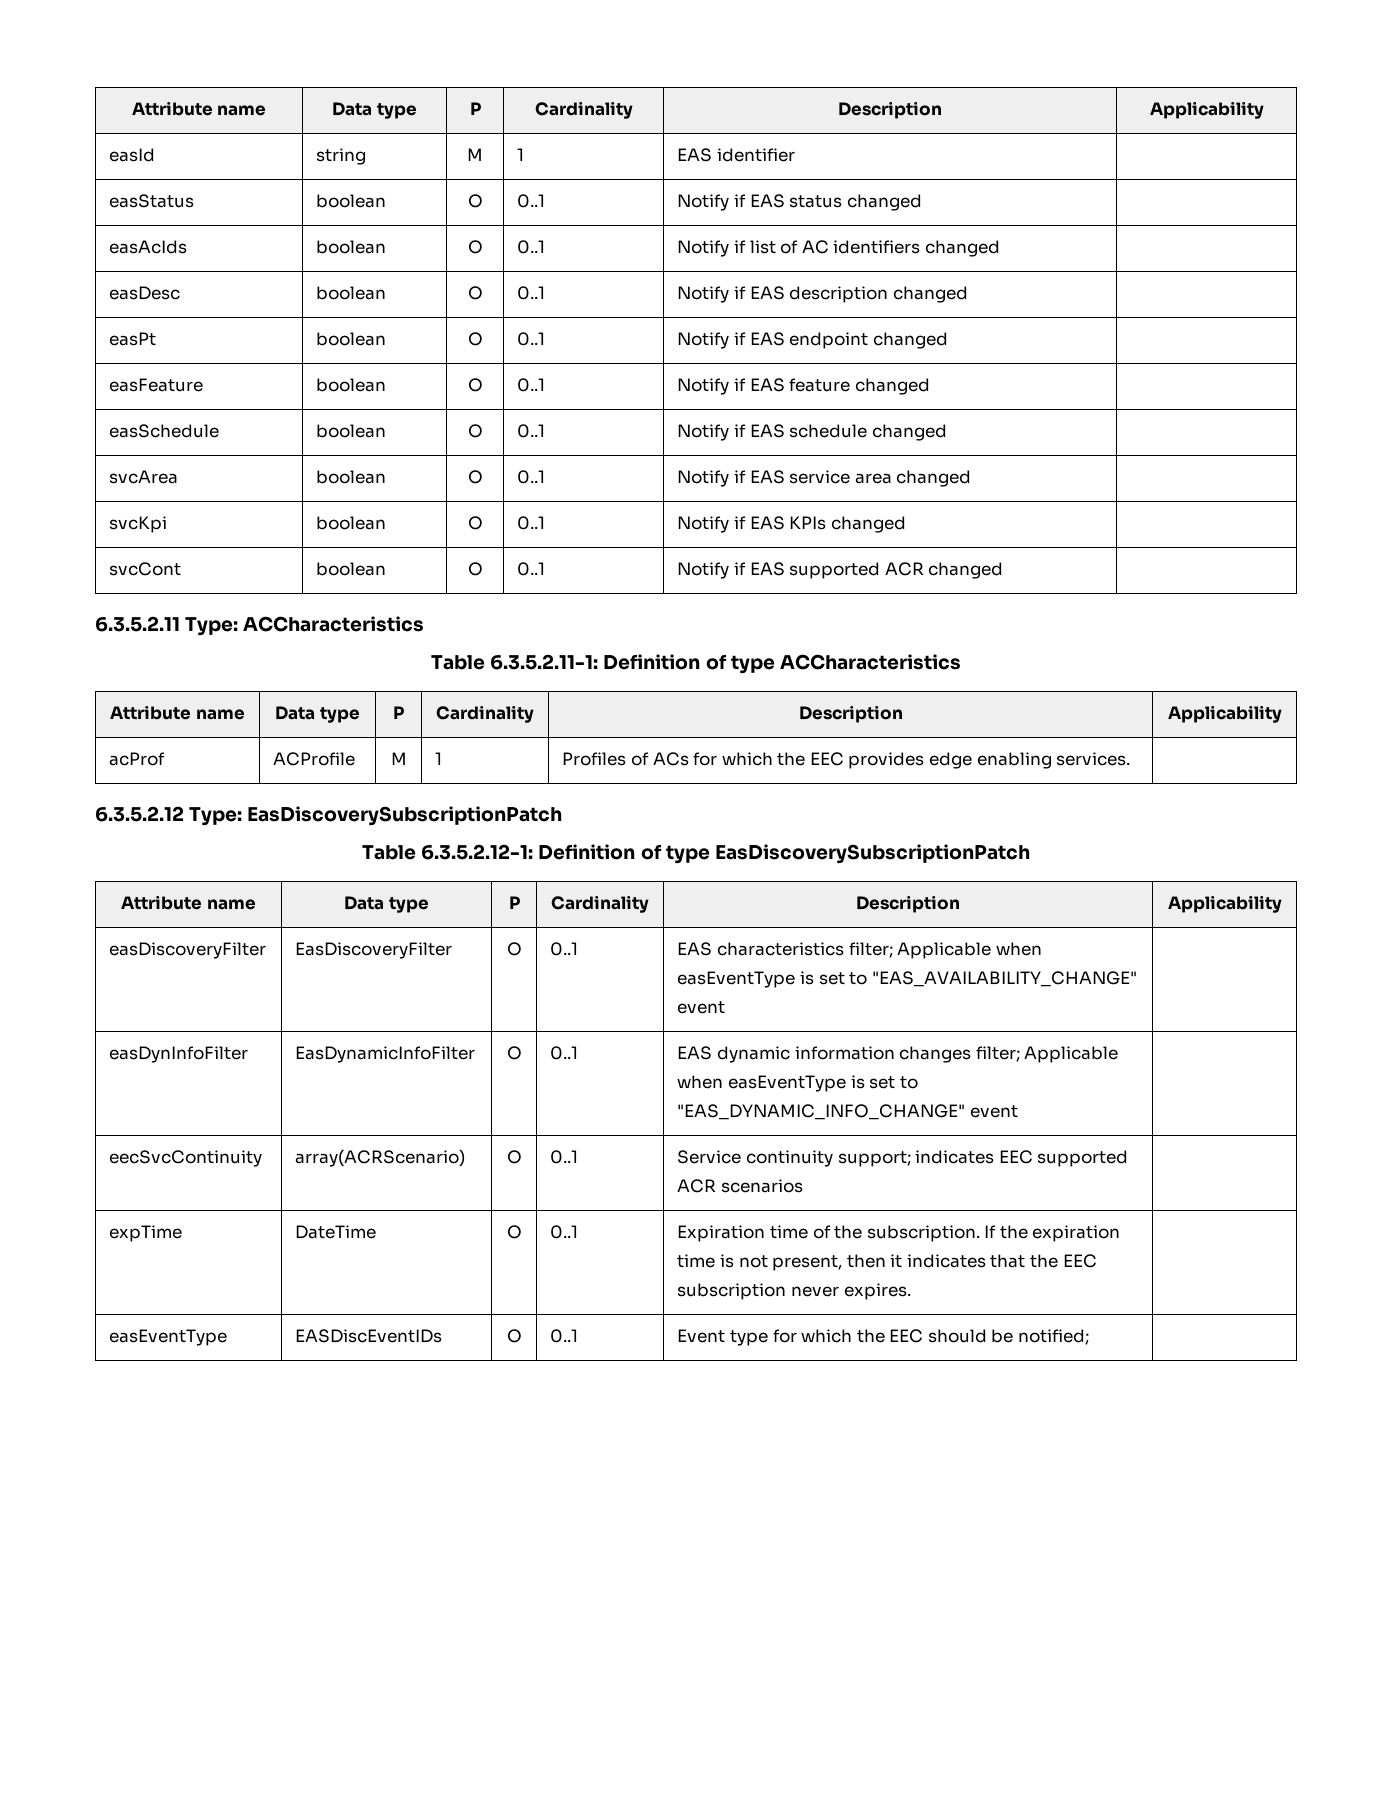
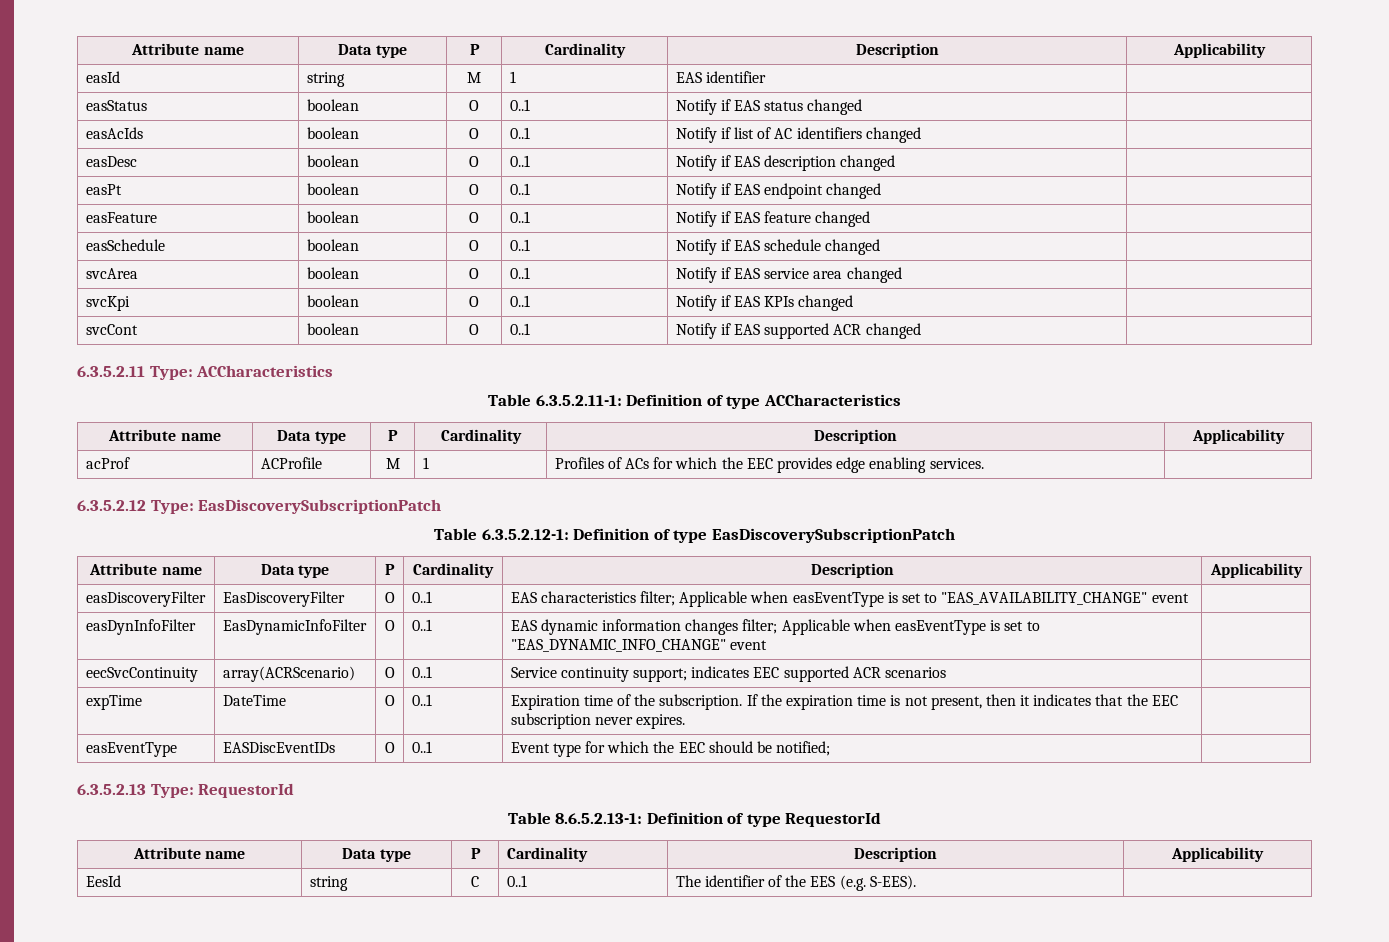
(1090, 1337) none -> [77,783,295,798] [507,812,882,827] [132,847,246,859] [342,848,411,862] [470,848,481,859] [506,847,588,862] [854,847,937,862] [1171,847,1264,862] [85,875,121,887] [309,876,348,891] [471,876,479,887] [506,875,527,887] [675,875,916,891] // 6.3.5.2.13 Type: RequestorId // Table 8.6.5.2.13-1: Definition of type RequestorId // Attribute name | Data type | P | Cardinality | Description | Applicability // EesId | string | C | 0..1 | The identifier of the EES (e.g. S-EES). |

